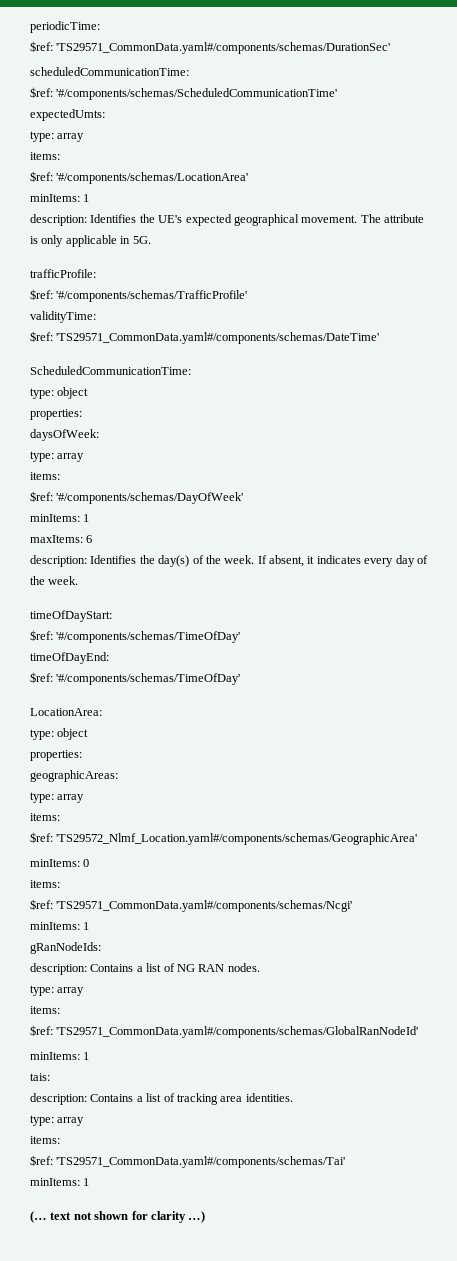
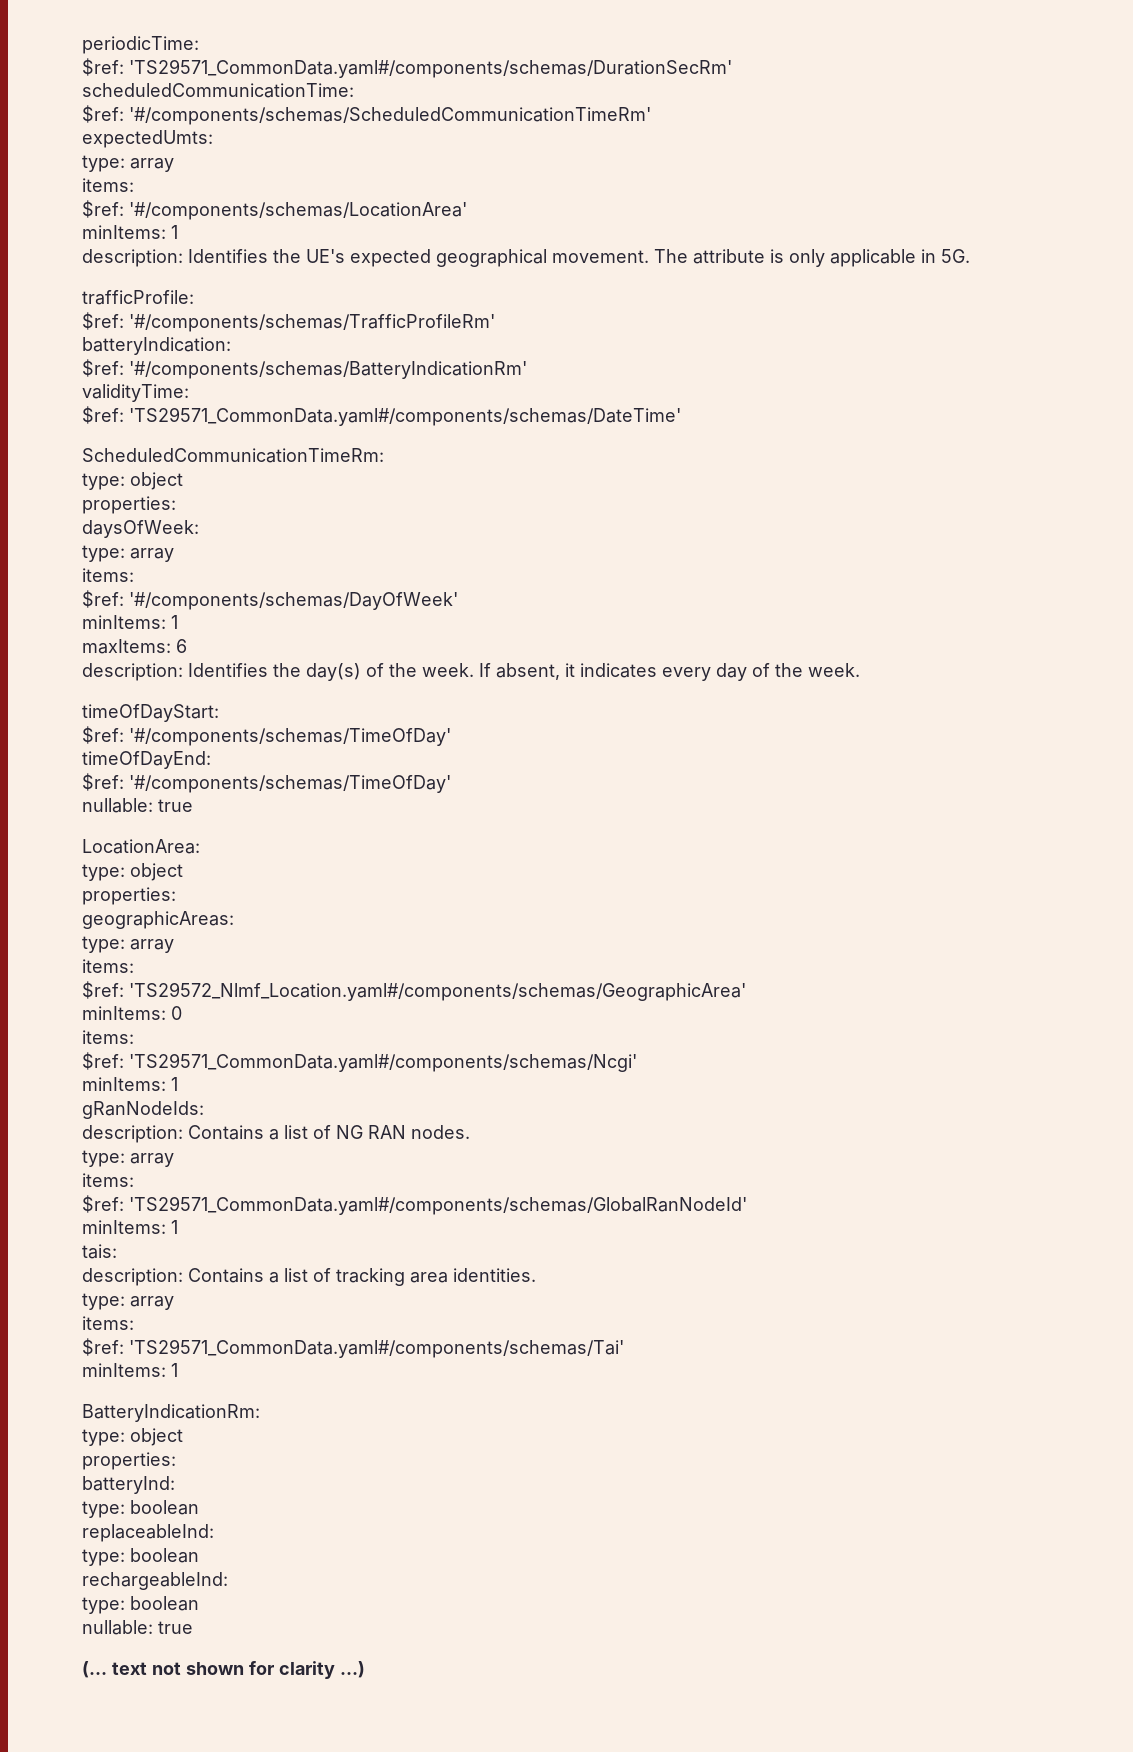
[56,42,391,54] 'TS29571_CommonData.yaml#/components/schemas/DurationSec' -> [129,59,732,78] 'TS29571_CommonData.yaml#/components/schemas/DurationSecRm'
[56,88,338,100] '#/components/schemas/ScheduledCommunicationTime' -> [129,107,651,125] '#/components/schemas/ScheduledCommunicationTimeRm'
[56,290,248,302] '#/components/schemas/TrafficProfile' -> [129,314,495,332] [82,337,231,355] [82,359,527,379] '#/components/schemas/TrafficProfileRm' // batteryIndication: // $ref: '#/components/schemas/BatteryIndicationRm'
[30,366,191,375] ScheduledCommunicationTime: -> [82,448,384,463] ScheduledCommunicationTimeRm:
(241, 679) none -> [82,798,193,813] // nullable: true
(90, 1182) none -> [82,1404,260,1422] [82,1428,183,1446] [82,1452,176,1470] [82,1476,175,1494] [82,1500,199,1518] [82,1524,214,1542] [82,1548,199,1566] [82,1572,228,1590] [82,1596,199,1614] [82,1620,193,1635] // BatteryIndicationRm: // type: object // properties: // batteryInd: // type: boolean // replaceableInd: // type: boolean // rechargeableInd: // type: boolean // nullable: true

